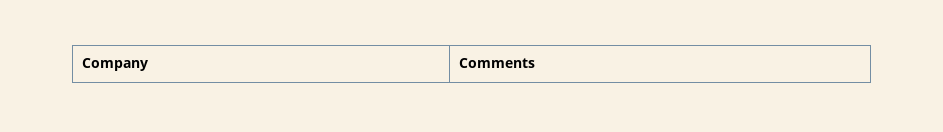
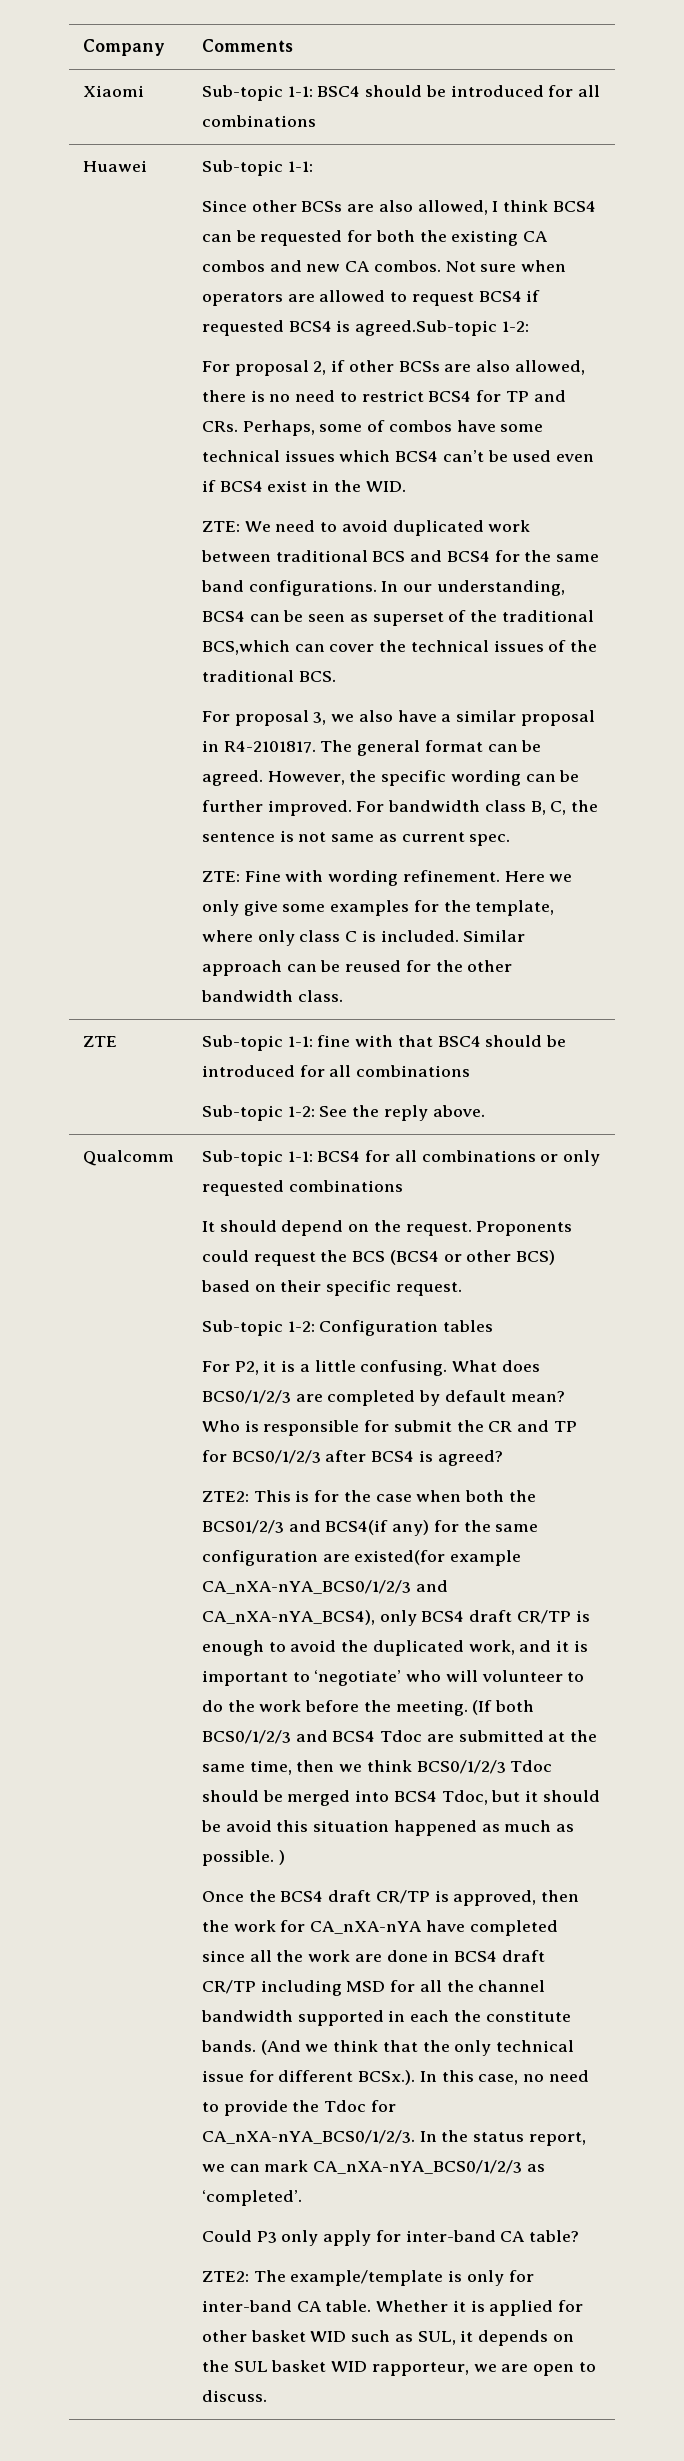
(535, 63) none -> [82,85,144,97] [201,85,601,101] [201,115,316,127] [82,160,147,172] [201,160,313,176] [201,200,596,215] [201,230,549,246] [201,260,567,272] [201,290,541,306] [201,320,529,336] [201,360,585,376] [201,390,566,402] [201,420,544,436] [201,450,595,462] [201,480,406,492] [201,520,531,536] [200,550,600,562] [200,580,565,596] [201,610,594,626] [201,640,598,655] [201,670,336,682] [201,710,595,726] [201,740,542,756] [201,770,580,786] [201,800,599,816] [201,830,511,846] [201,870,573,886] [201,900,555,916] [201,930,526,946] [201,960,513,976] [200,990,343,1002] [82,1036,117,1047] [201,1035,567,1051] [201,1065,471,1077] [201,1105,485,1121] [82,1150,174,1166] [201,1150,601,1166] [201,1180,403,1196] [201,1220,573,1236] [201,1250,556,1266] [200,1280,462,1296] [201,1320,494,1336] [201,1360,540,1376] [201,1390,565,1406] [201,1420,577,1436] [201,1450,503,1466] [201,1490,536,1502] [201,1520,539,1536] [201,1550,522,1566] [201,1580,448,1594] [201,1610,590,1626] [201,1640,588,1656] [201,1670,585,1686] [201,1700,535,1716] [201,1730,598,1744] [201,1760,553,1775] [201,1790,600,1806] [200,1820,575,1836] [201,1850,285,1866] [201,1890,580,1906] [201,1920,558,1936] [201,1950,545,1962] [201,1980,546,1996] [200,2010,571,2026] [200,2040,575,2056] [201,2070,589,2085] [201,2100,396,2116] [201,2130,586,2146] [201,2160,545,2174] [201,2190,302,2206] [201,2230,580,2246] [201,2270,534,2286] [201,2300,584,2316] [201,2330,574,2346] [201,2360,596,2376] [201,2390,267,2402] // Xiaomi | Sub-topic 1-1: BSC4 should be introduced for all combinations // Huawei | Sub-topic 1-1: // Since other BCSs are also allowed, I think BCS4 can be requested for both the existing CA combos and new CA combos. Not sure when operators are allowed to request BCS4 if requested BCS4 is agreed.Sub-topic 1-2: // For proposal 2, if other BCSs are also allowed, there is no need to restrict BCS4 for TP and CRs. Perhaps, some of combos have some technical issues which BCS4 can’t be used even if BCS4 exist in the WID. // ZTE: We need to avoid duplicated work between traditional BCS and BCS4 for the same band configurations. In our understanding, BCS4 can be seen as superset of the traditional BCS,which can cover the technical issues of the traditional BCS. // For proposal 3, we also have a similar proposal in R4-2101817. The general format can be agreed. However, the specific wording can be further improved. For bandwidth class B, C, the sentence is not same as current spec. // ZTE: Fine with wording refinement. Here we only give some examples for the template, where only class C is included. Similar approach can be reused for the other bandwidth class. // ZTE | Sub-topic 1-1: fine with that BSC4 should be introduced for all combinations // Sub-topic 1-2: See the reply above. // Qualcomm | Sub-topic 1-1: BCS4 for all combinations or only requested combinations // It should depend on the request. Proponents could request the BCS (BCS4 or other BCS) based on their specific request. // Sub-topic 1-2: Configuration tables // For P2, it is a little confusing. What does BCS0/1/2/3 are completed by default mean? Who is responsible for submit the CR and TP for BCS0/1/2/3 after BCS4 is agreed? // ZTE2: This is for the case when both the BCS01/2/3 and BCS4(if any) for the same configuration are existed(for example CA_nXA-nYA_BCS0/1/2/3 and CA_nXA-nYA_BCS4), only BCS4 draft CR/TP is enough to avoid the duplicated work, and it is important to ‘negotiate’ who will volunteer to do the work before the meeting. (If both BCS0/1/2/3 and BCS4 Tdoc are submitted at the same time, then we think BCS0/1/2/3 Tdoc should be merged into BCS4 Tdoc, but it should be avoid this situation happened as much as possible. ) // Once the BCS4 draft CR/TP is approved, then the work for CA_nXA-nYA have completed since all the work are done in BCS4 draft CR/TP including MSD for all the channel bandwidth supported in each the constitute bands. (And we think that the only technical issue for different BCSx.). In this case, no need to provide the Tdoc for CA_nXA-nYA_BCS0/1/2/3. In the status report, we can mark CA_nXA-nYA_BCS0/1/2/3 as ‘completed’. // Could P3 only apply for inter-band CA table? // ZTE2: The example/template is only for inter-band CA table. Whether it is applied for other basket WID such as SUL, it depends on the SUL basket WID rapporteur, we are open to discuss.

